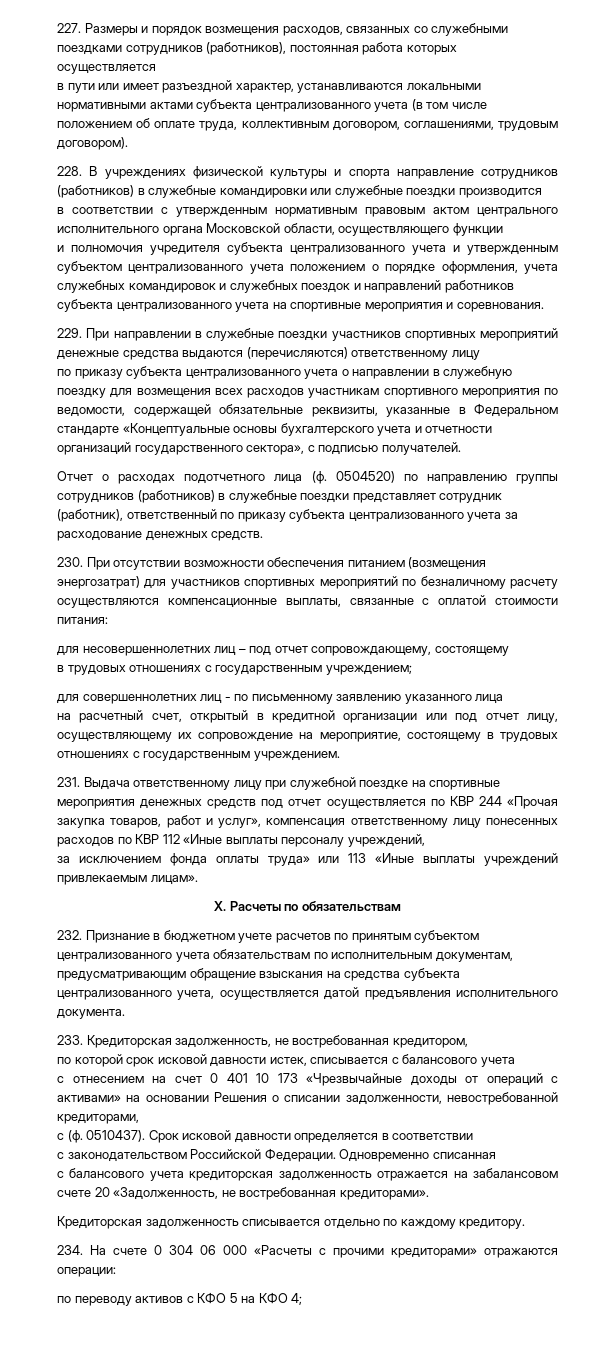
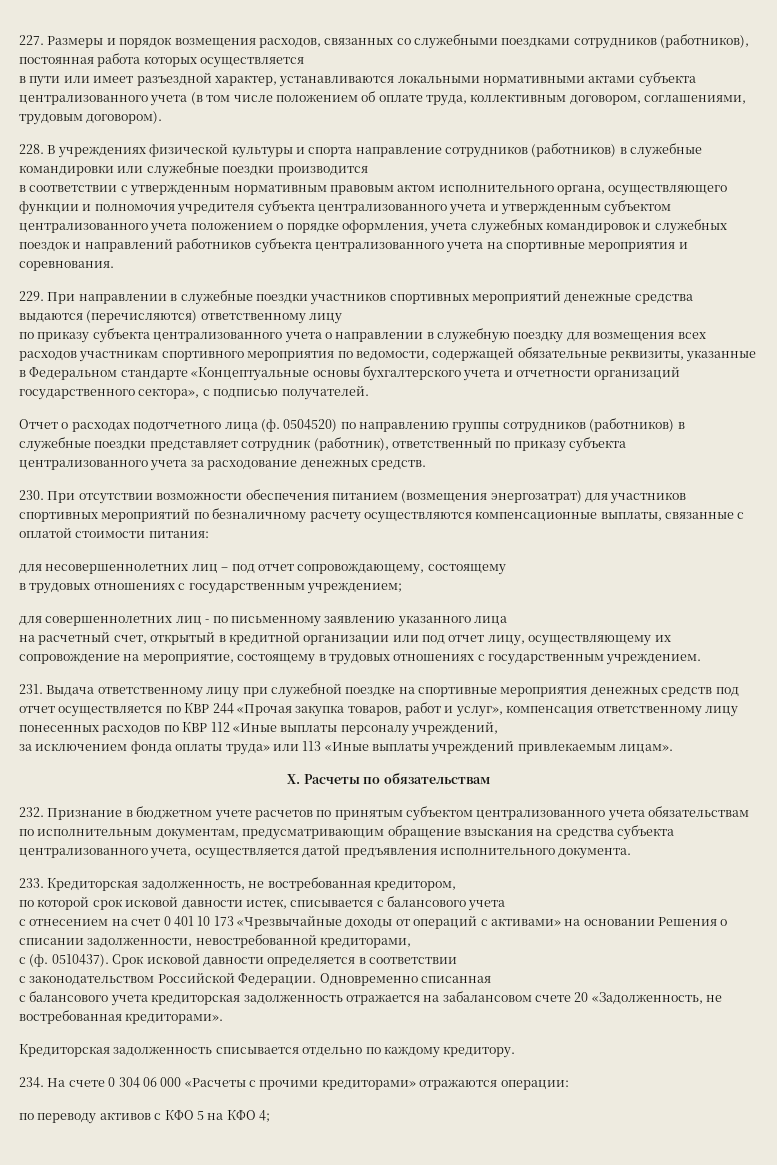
[477,207,558,217] [57,223,335,236] центрального исполнительного органа Московской области, -> [438,185,605,195] исполнительного органа,
(503, 229) // -> (79, 208) none

